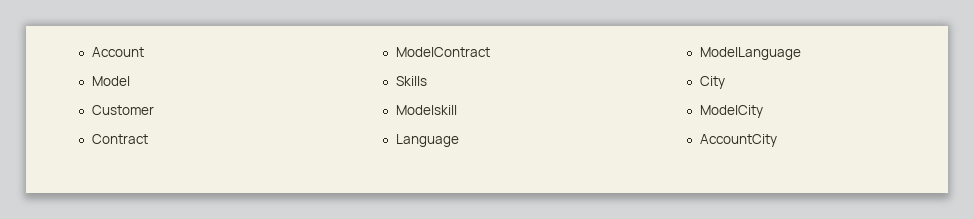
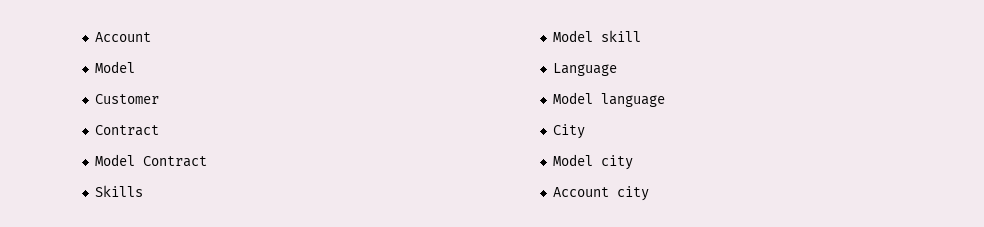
[395,47,490,57] ModelContract -> [95,154,208,167] Model Contract
[395,105,457,115] Modelskill -> [553,30,642,42] Model skill
[699,47,801,60] ModelLanguage -> [553,92,666,107] Model language
[699,105,763,118] [699,134,777,147] ModelCity // AccountCity -> [553,154,634,170] [553,186,650,201] Model city // Account city

